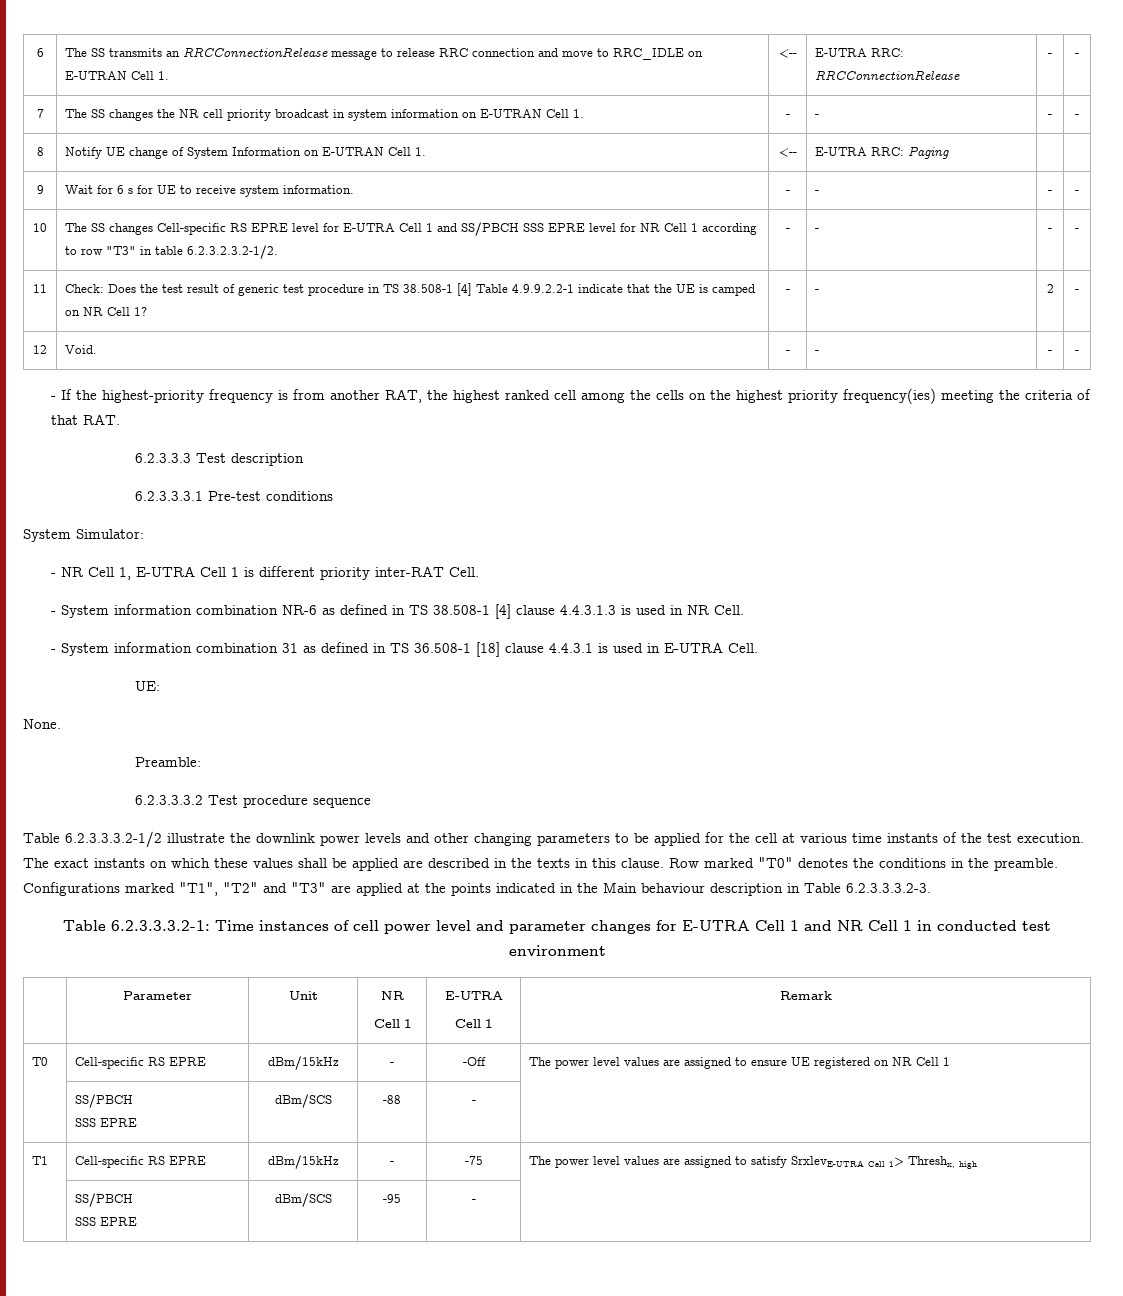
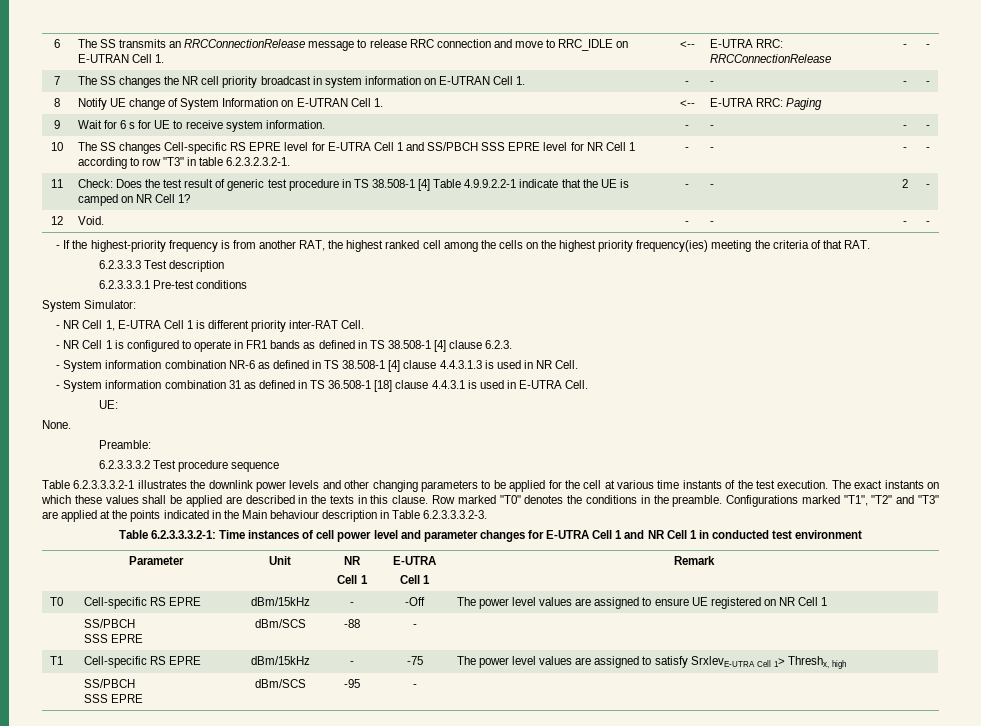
[187,245,279,259] 6.2.3.2.3.2-1/2. -> [226,157,291,166] 6.2.3.2.3.2-1.
(479, 572) none -> [56,340,513,352] // - NR Cell 1 is configured to operate in FR1 bands as defined in TS 38.508-1 [4] clause 6.2.3.
[65,831,225,848] 6.2.3.3.3.2-1/2 illustrate -> [73,480,187,489] 6.2.3.3.3.2-1 illustrates

